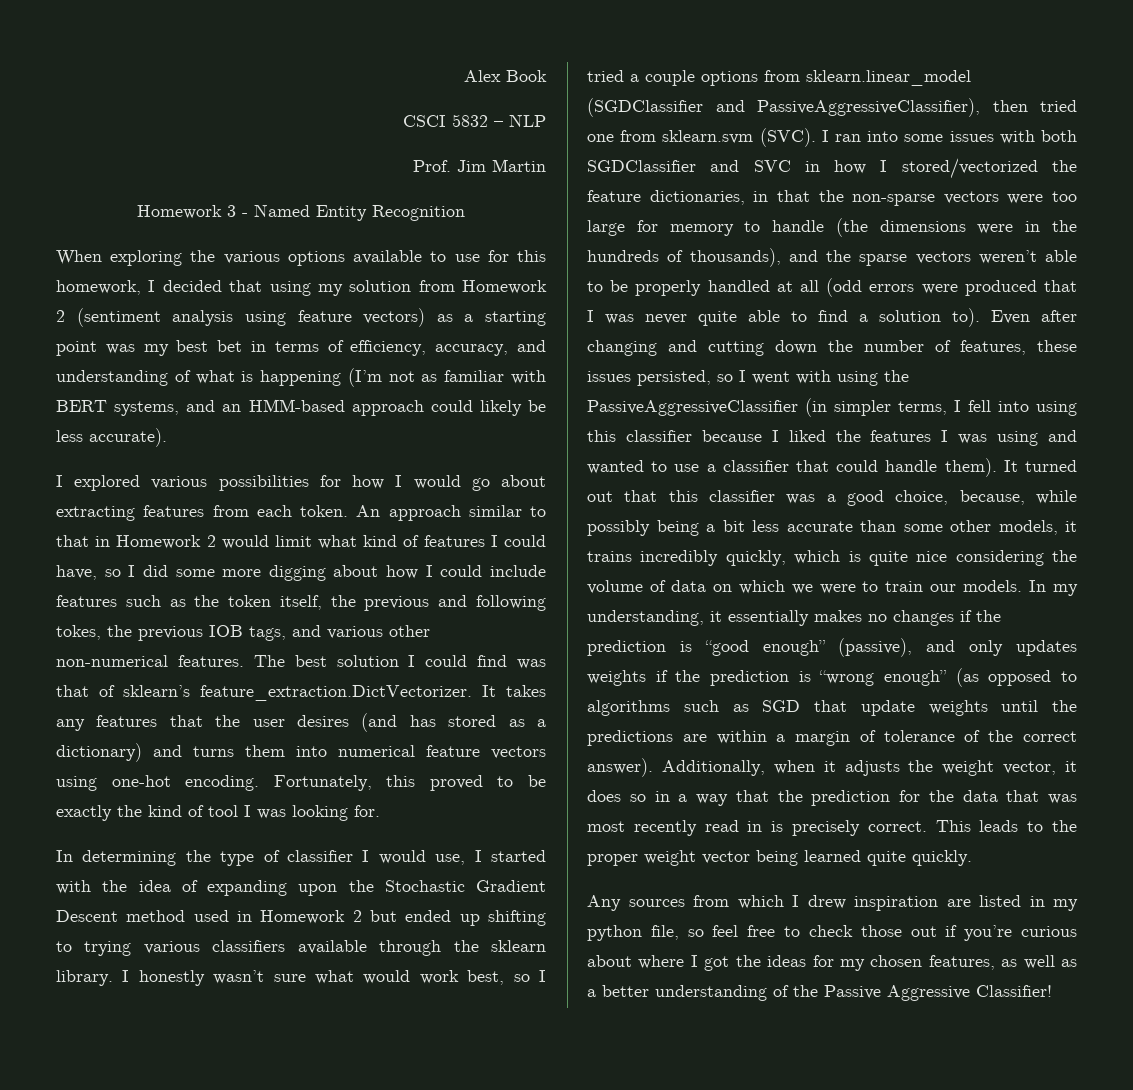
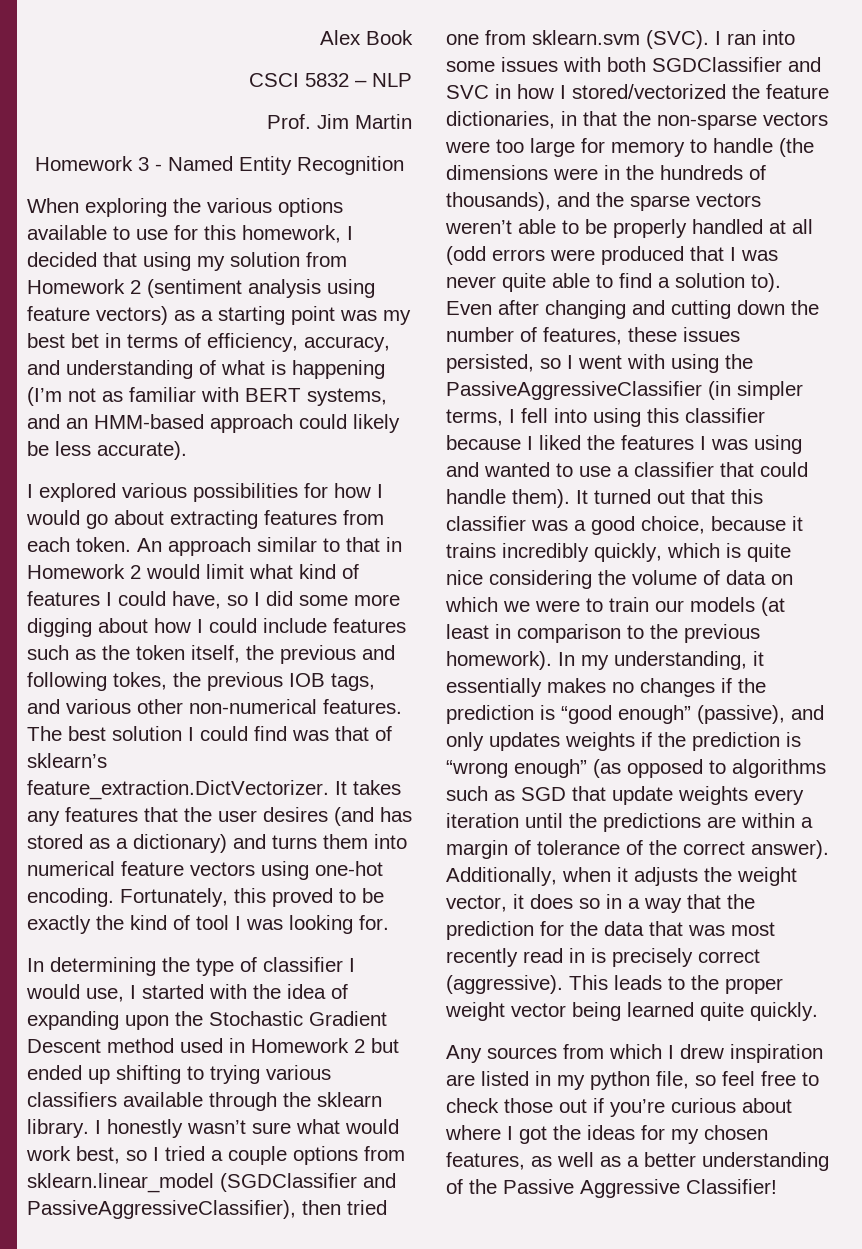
[959,490,1077,505] [587,520,1058,536] because, while possibly being a bit less accurate than some other models, -> [711,516,786,531] because
[963,580,1023,592] models. -> [690,597,785,616] [446,624,760,643] [446,651,552,670] models (at least in comparison to the previous homework).
(988, 708) none -> [754,789,804,805] [446,813,519,828] every iteration
[867,821,927,832] correct. -> [698,949,760,963] [446,975,563,994] correct (aggressive).

